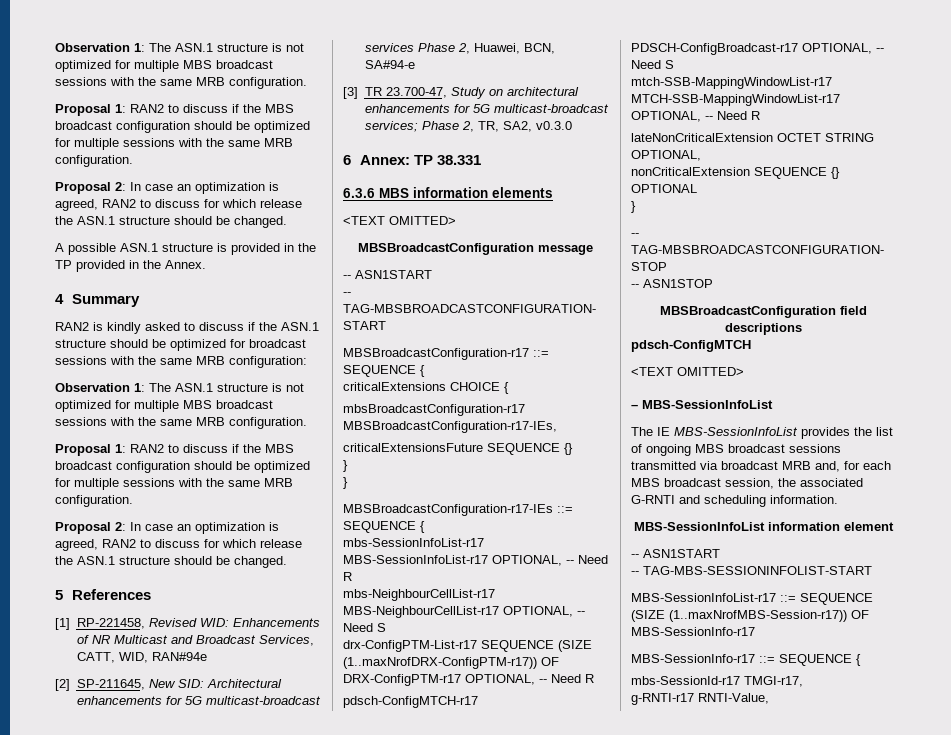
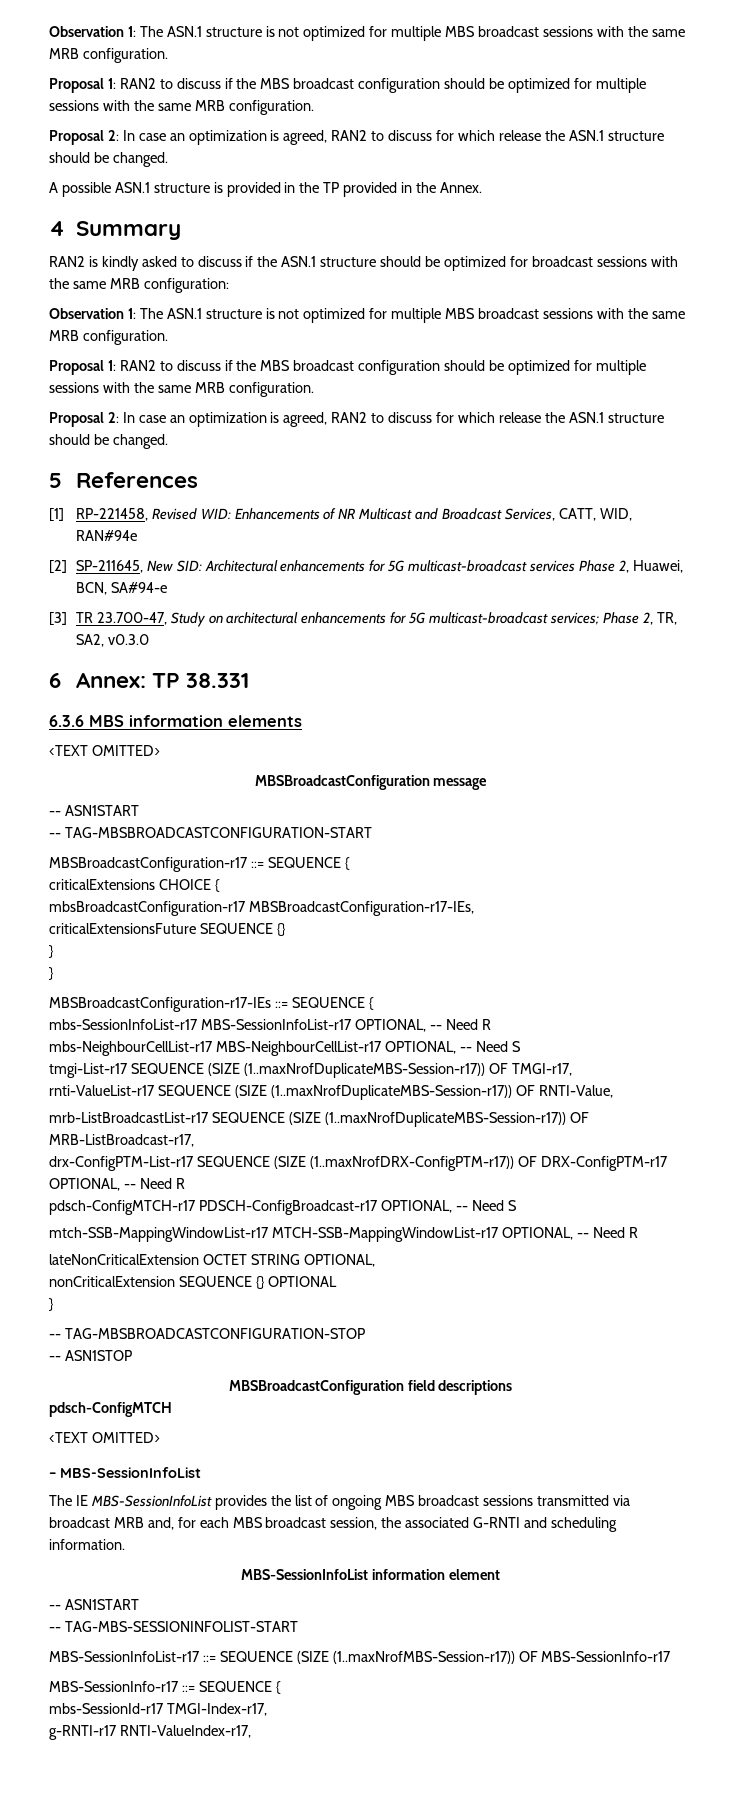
(386, 627) none -> [49,1063,572,1078] [49,1085,613,1100] [49,1112,589,1127] [49,1134,194,1147] // tmgi-List-r17 SEQUENCE (SIZE (1..maxNrofDuplicateMBS-Session-r17)) OF TMGI-r17, // rnti-ValueList-r17 SEQUENCE (SIZE (1..maxNrofDuplicateMBS-Session-r17)) OF RNTI-Value, // mrb-ListBroadcastList-r17 SEQUENCE (SIZE (1..maxNrofDuplicateMBS-Session-r17)) OF MRB-ListBroadcast-r17,
[744,676,803,687] TMGI-r17, -> [166,1703,267,1716] TMGI-Index-r17,
[698,693,769,704] RNTI-Value, -> [119,1725,251,1738] RNTI-ValueIndex-r17,

